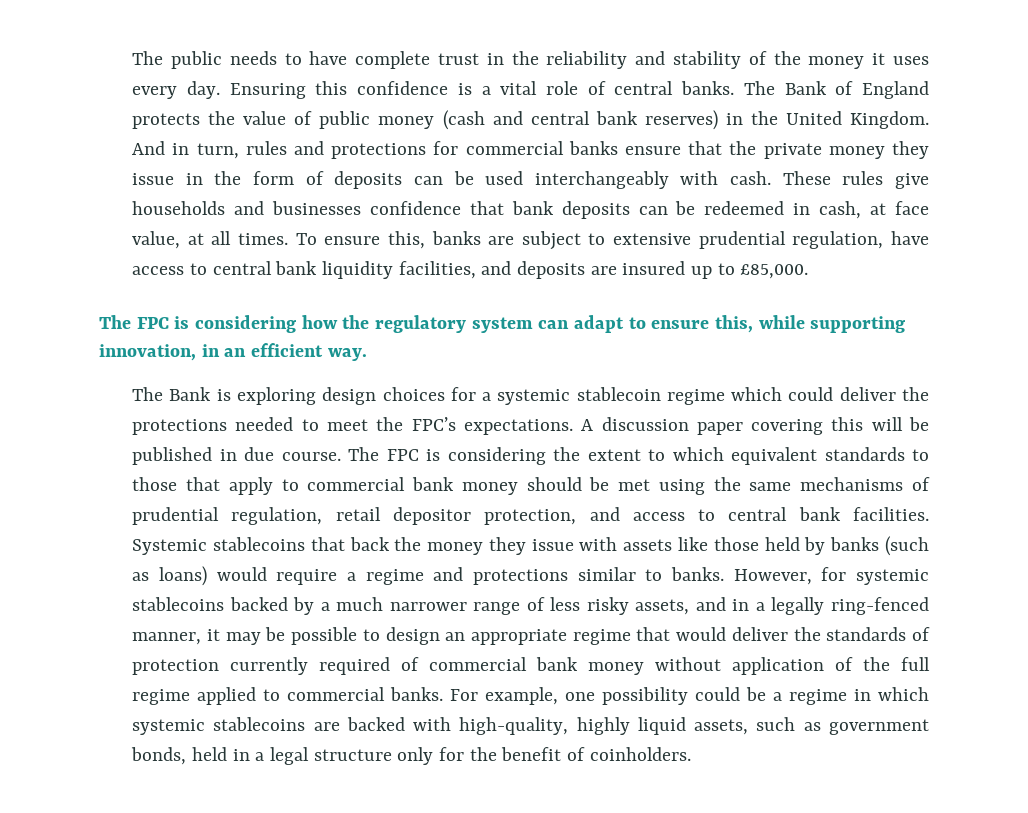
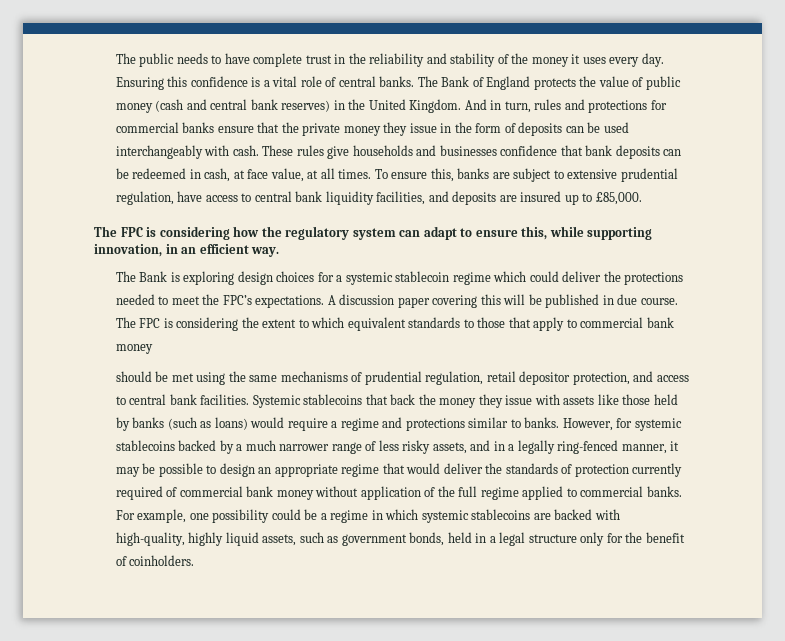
(518, 488) none -> (153, 349) //

